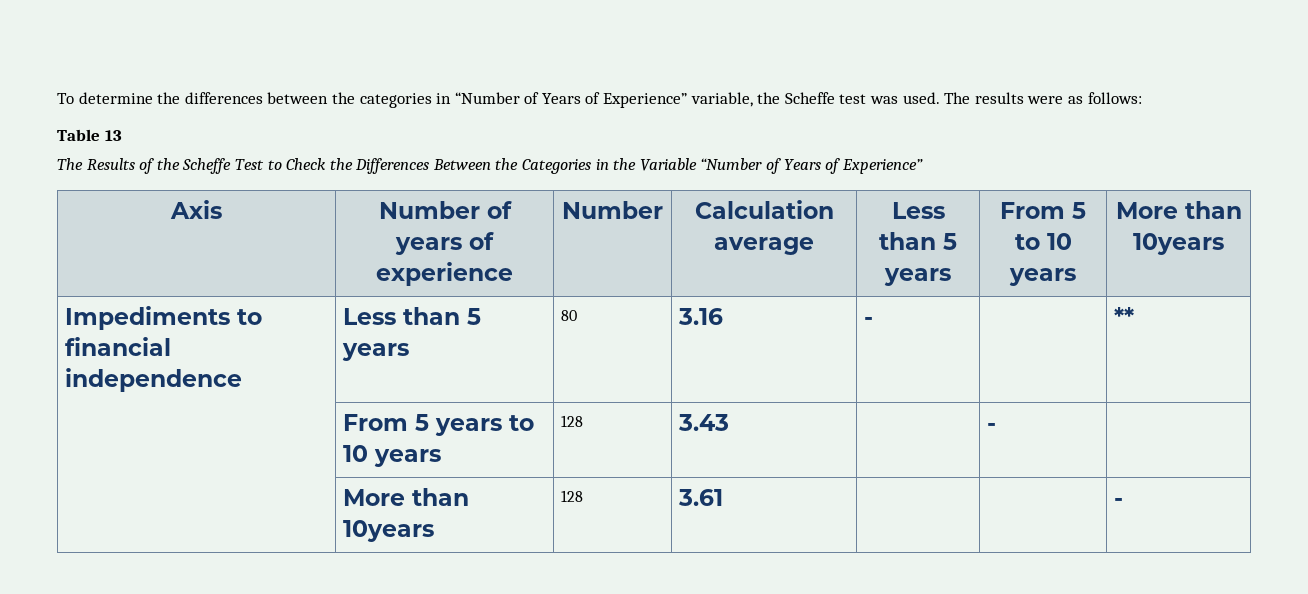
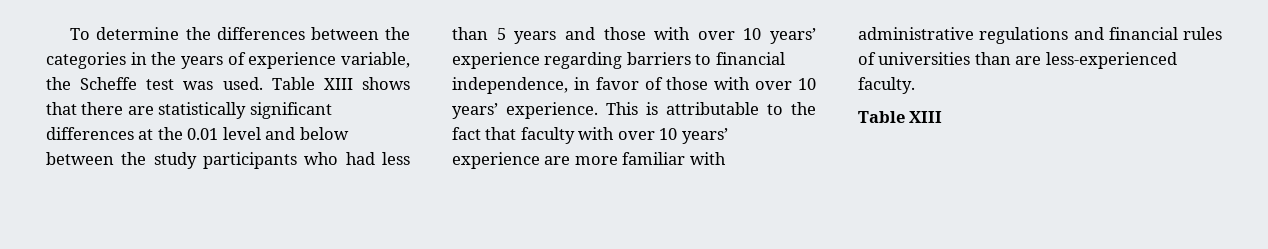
[454,92,688,108] “Number of Years of Experience” -> [151,52,337,69] the years of experience
[944,92,1142,104] [57,129,122,141] [57,158,923,174] [170,200,222,219] [378,201,512,219] [395,232,494,255] [376,262,513,286] [562,201,663,219] [694,200,834,219] [713,237,814,255] [891,202,945,219] [879,232,957,250] [884,268,951,286] [1000,202,1086,219] [1014,233,1072,250] [1009,268,1076,286] [1115,201,1242,219] [1133,233,1224,255] [64,306,262,330] [64,337,171,356] [64,368,242,392] [342,307,481,325] [341,343,409,361] [560,310,577,321] [677,308,723,325] [863,317,873,325] [1113,307,1134,325] [342,414,534,436] [342,445,441,467] [560,415,583,427] [677,414,729,431] [986,423,996,431] [342,488,469,506] [342,520,434,542] [560,490,583,502] [677,489,723,506] [1113,498,1123,506] The results were as follows: // Table 13 // The Results of the Scheffe Test to Check the Differences Between the Categories in the Variable “Number of Years of Experience” // Axis | Number of years of experience | Number | Calculation average | Less than 5 years | From 5 to 10 years | More than 10years // Impediments to financial independence | Less than 5 years | 80 | 3.16 | - | | ** // | From 5 years to 10 years | 128 | 3.43 | | - | // | More than 10years | 128 | 3.61 | | | - -> [271,77,410,90] [46,102,332,119] [46,127,349,140] [46,152,410,169] [452,27,816,44] [452,52,785,69] [452,77,816,94] [452,102,816,119] [452,127,728,144] [452,152,726,169] [858,27,1222,44] [858,52,1177,69] [858,77,915,94] [858,111,943,123] Table XIII shows that there are statistically significant differences at the 0.01 level and below between the study participants who had less than 5 years and those with over 10 years’ experience regarding barriers to financial independence, in favor of those with over 10 years’ experience. This is attributable to the fact that faculty with over 10 years’ experience are more familiar with administrative regulations and financial rules of universities than are less-experienced faculty. // Table XIII

